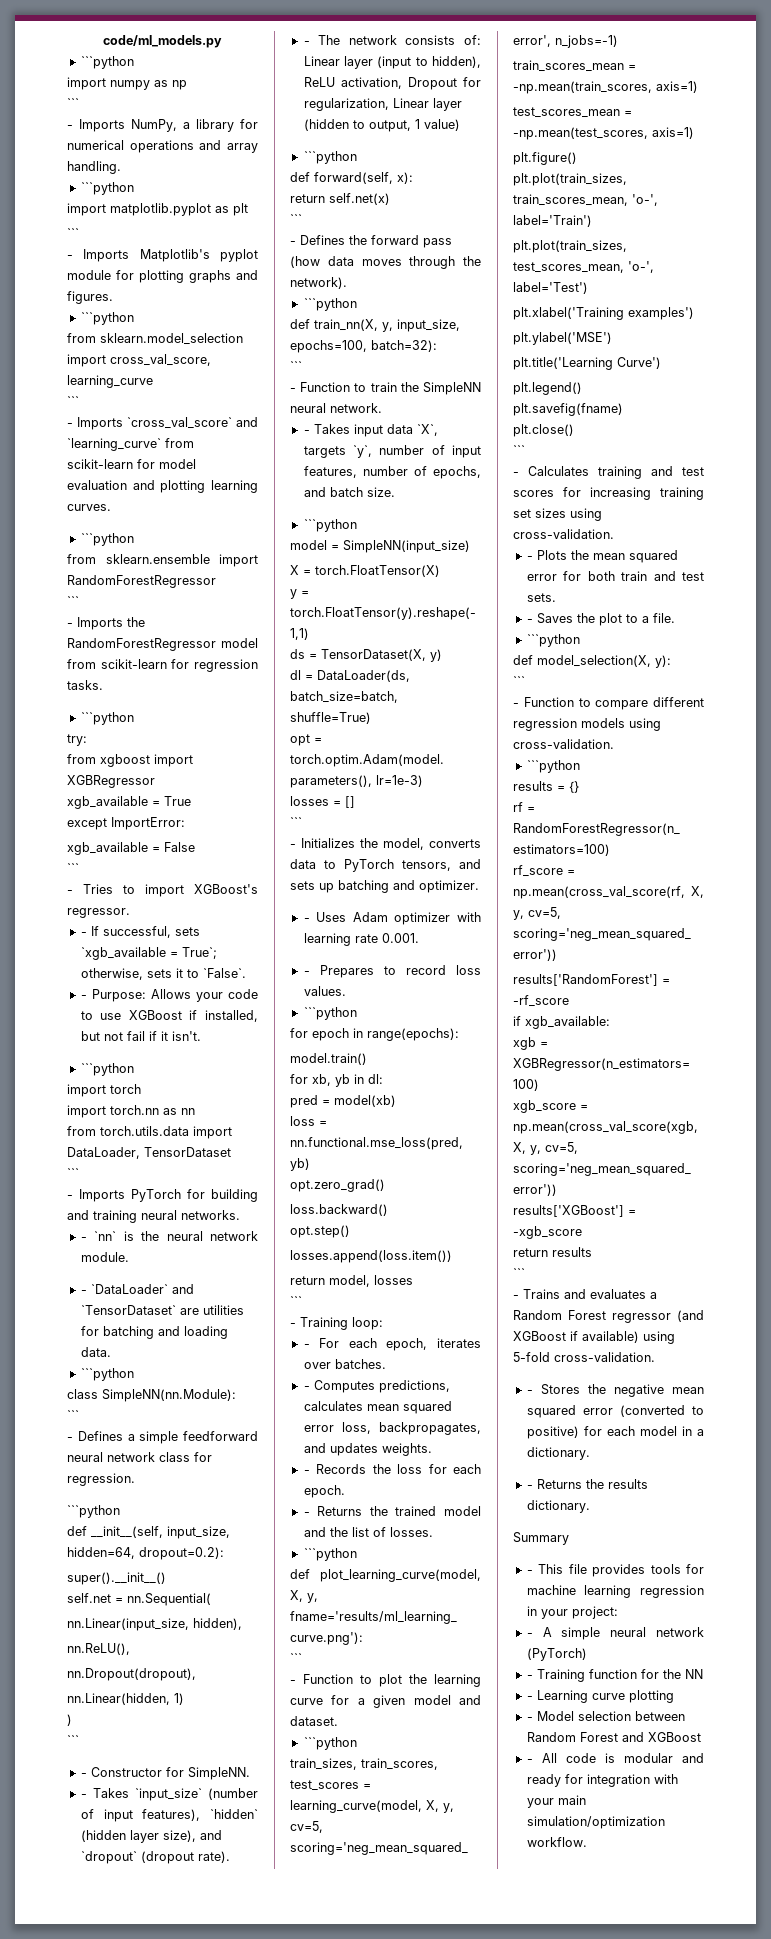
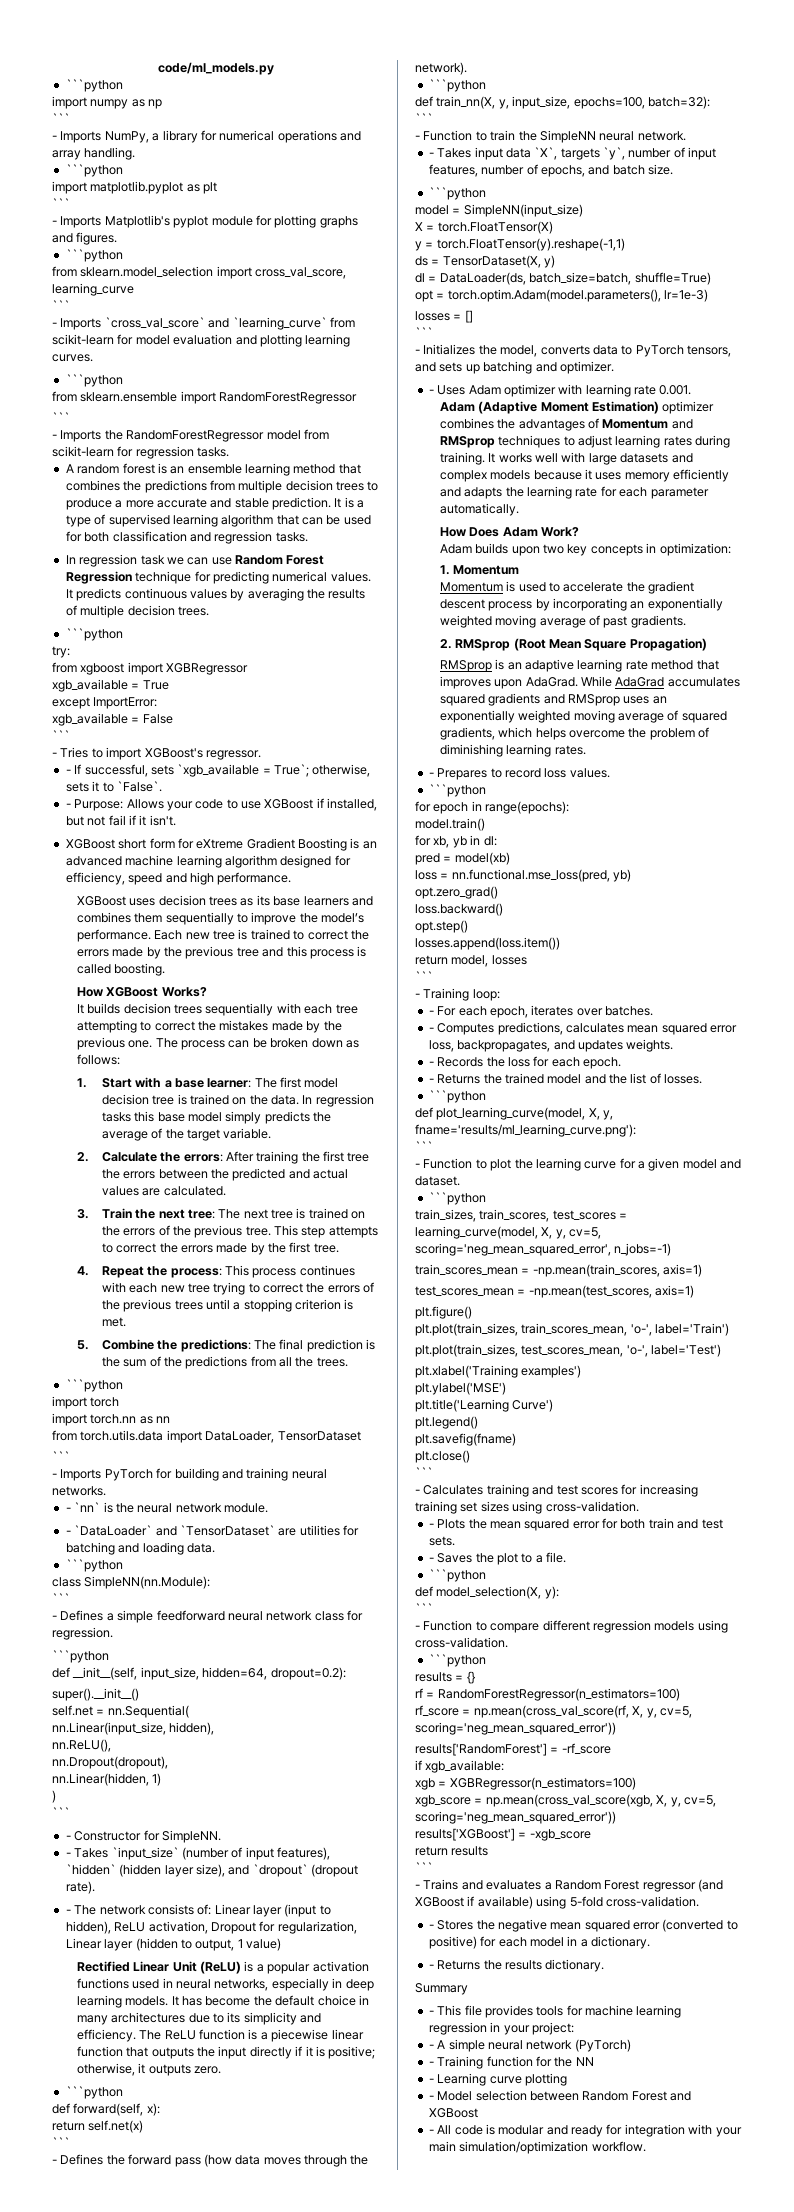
(103, 685) none -> [65,463,361,476] [65,480,379,493] [65,497,365,510] [65,514,371,527] [65,531,308,544] [65,554,325,567] [65,571,371,584] [65,588,366,601] [65,605,209,618] // A random forest is an ensemble learning method that combines the predictions from multiple decision trees to produce a more accurate and stable prediction. It is a type of supervised learning algorithm that can be used for both classification and regression tasks. // In regression task we can use Random Forest Regression technique for predicting numerical values. It predicts continuous values by averaging the results of multiple decision trees.
(201, 1036) none -> [65,838,377,851] [65,855,351,868] [65,872,292,885] [76,895,373,906] [76,912,365,925] [76,929,369,942] [76,946,367,959] [76,963,166,976] [76,987,207,997] [76,1003,358,1016] [76,1020,342,1033] [76,1037,359,1050] [76,1054,120,1065] [76,1077,339,1088] [101,1094,374,1107] [101,1111,332,1124] [101,1128,272,1141] [76,1151,370,1164] [101,1168,349,1181] [101,1186,226,1196] [76,1208,366,1219] [101,1225,378,1238] [101,1242,339,1255] [76,1265,355,1278] [101,1282,375,1295] [101,1299,354,1312] [101,1317,126,1327] [76,1339,376,1352] [101,1356,348,1369] // XGBoost short form for eXtreme Gradient Boosting is an advanced machine learning algorithm designed for efficiency, speed and high performance. // XGBoost uses decision trees as its base learners and combines them sequentially to improve the model’s performance. Each new tree is trained to correct the errors made by the previous tree and this process is called boosting. // How XGBoost Works? // It builds decision trees sequentially with each tree attempting to correct the mistakes made by the previous one. The process can be broken down as follows: // 1. Start with a base learner: The first model decision tree is trained on the data. In regression tasks this base model simply predicts the average of the target variable. // 2. Calculate the errors: After training the first tree the errors between the predicted and actual values are calculated. // 3. Train the next tree: The next tree is trained on the errors of the previous tree. This step attempts to correct the errors made by the first tree. // 4. Repeat the process: This process continues with each new tree trying to correct the errors of the previous trees until a stopping criterion is met. // 5. Combine the predictions: The final prediction is the sum of the predictions from all the trees.
(460, 125) none -> [76,1961,369,1974] [76,1978,374,1991] [76,1995,369,2008] [76,2012,322,2025] [76,2029,364,2042] [76,2046,376,2059] [76,2063,222,2076] // Rectified Linear Unit (ReLU) is a popular activation functions used in neural networks, especially in deep learning models. It has become the default choice in many architectures due to its simplicity and efficiency. The ReLU function is a piecewise linear function that outputs the input directly if it is positive; otherwise, it outputs zero.
(419, 938) none -> [439,401,715,414] [439,418,693,431] [439,435,731,448] [439,452,693,465] [439,469,730,482] [439,486,709,499] [439,503,519,516] [439,527,580,537] [439,543,731,556] [439,565,520,575] [439,581,695,594] [439,598,723,611] [439,615,686,628] [439,638,707,651] [439,659,719,672] [439,676,740,689] [439,693,667,706] [439,710,727,723] [439,727,710,740] [439,744,586,757] // Adam (Adaptive Moment Estimation) optimizer combines the advantages of Momentum and RMSprop techniques to adjust learning rates during training. It works well with large datasets and complex models because it uses memory efficiently and adapts the learning rate for each parameter automatically. // How Does Adam Work? // Adam builds upon two key concepts in optimization: // 1. Momentum // Momentum is used to accelerate the gradient descent process by incorporating an exponentially weighted moving average of past gradients. // 2. RMSprop (Root Mean Square Propagation) // RMSprop is an adaptive learning rate method that improves upon AdaGrad. While AdaGrad accumulates squared gradients and RMSprop uses an exponentially weighted moving average of squared gradients, which helps overcome the problem of diminishing learning rates.

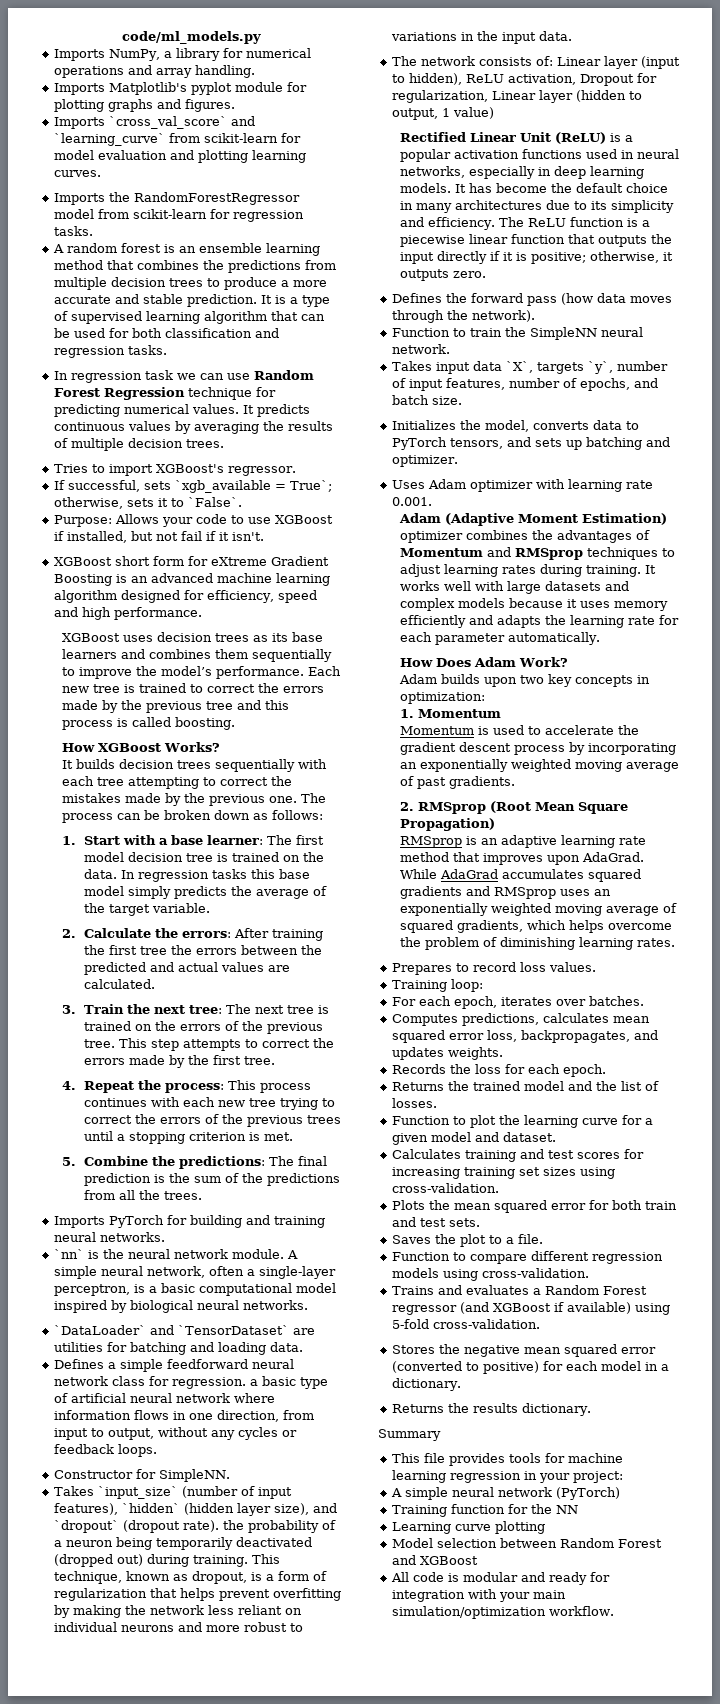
[65,79,123,92] [52,96,163,109] [52,113,70,123] [52,135,57,140] ```python // import numpy as np // ``` // - -> (261, 37) none
[65,164,123,177] [52,181,218,194] [52,198,70,208] [52,220,57,225] ```python // import matplotlib.pyplot as plt // ``` // - -> (256, 71) none
[65,249,123,262] [52,266,347,279] [52,283,134,296] [52,300,70,310] [52,322,57,327] ```python // from sklearn.model_selection import cross_val_score, learning_curve // ``` // - -> (236, 105) none
[65,374,123,387] [52,391,358,404] [52,412,70,422] [52,434,57,439] ```python // from sklearn.ensemble import RandomForestRegressor // ``` // - -> (102, 173) none
[65,628,123,641] [52,646,70,658] [52,662,249,675] [52,679,169,692] [52,697,158,709] [52,713,173,726] [52,730,70,740] [52,752,57,757] ```python // try: // from xgboost import XGBRegressor // xgb_available = True // except ImportError: // xgb_available = False // ``` // - -> (225, 443) none
[65,769,71,774] - -> (297, 471) none
[65,803,71,808] - -> (243, 502) none
[65,1379,123,1392] [52,1396,120,1409] [52,1413,171,1426] [52,1430,361,1443] [52,1451,70,1461] [52,1473,57,1478] ```python // import torch // import torch.nn as nn // from torch.utils.data import DataLoader, TensorDataset // ``` // - -> (202, 1195) none
[65,1507,71,1512] - -> (166, 1237) none
[65,1530,71,1535] // - -> [287,1250,299,1259] [54,1266,337,1279] [54,1283,337,1296] [54,1300,309,1313] A simple neural network, often a single-layer perceptron, is a basic computational model inspired by biological neural networks. //
[65,1559,123,1572] [52,1576,211,1589] [52,1593,70,1603] [52,1615,57,1620] ```python // class SimpleNN(nn.Module): // ``` // - -> (304, 1347) none
[52,1650,109,1663] [52,1667,346,1680] [52,1688,139,1701] [52,1705,189,1718] [52,1722,215,1735] [52,1739,111,1752] [52,1756,168,1769] [52,1773,162,1786] [52,1790,56,1803] [52,1807,70,1817] [65,1835,71,1840] // ```python // def __init__(self, input_size, hidden=64, dropout=0.2): // super().__init__() // self.net = nn.Sequential( // nn.Linear(input_size, hidden), // nn.ReLU(), // nn.Dropout(dropout), // nn.Linear(hidden, 1) // ) // ``` // - -> [250,1376,329,1389] [54,1393,276,1403] [54,1410,315,1422] [54,1427,298,1440] [54,1444,158,1457] a basic type of artificial neural network where information flows in one direction, from input to output, without any cycles or feedback loops. //
[65,1852,71,1857] - -> (231, 1475) none
[65,1909,71,1914] // - -> [223,1520,337,1533] [54,1537,313,1550] [54,1554,281,1567] [54,1571,328,1584] [54,1588,342,1601] [54,1605,303,1618] [54,1622,304,1632] [391,31,573,44] the probability of a neuron being temporarily deactivated (dropped out) during training. This technique, known as dropout, is a form of regularization that helps prevent overfitting by making the network less reliant on individual neurons and more robust to variations in the input data. //
[65,2086,123,2099] [52,2103,160,2116] [52,2120,144,2133] [52,2137,70,2147] [52,2159,57,2164] ```python // def forward(self, x): // return self.net(x) // ``` // - -> (486, 274) none
[428,79,486,92] [415,96,710,109] [415,113,433,123] [415,135,420,140] ```python // def train_nn(X, y, input_size, epochs=100, batch=32): // ``` // - -> (536, 316) none
[428,152,434,157] - -> (451, 349) none
[428,187,486,200] [415,204,583,217] [415,221,553,234] [415,238,625,251] [415,255,556,268] [415,272,711,285] [415,289,709,302] [415,310,473,323] [415,327,433,337] [415,349,420,354] ```python // model = SimpleNN(input_size) // X = torch.FloatTensor(X) // y = torch.FloatTensor(y).reshape(-1,1) // ds = TensorDataset(X, y) // dl = DataLoader(ds, batch_size=batch, shuffle=True) // opt = torch.optim.Adam(model.parameters(), lr=1e-3) // losses = [] // ``` // - -> (463, 400) none
[428,389,434,394] - -> (459, 461) none
[428,772,434,777] - -> (675, 942) none
[428,784,486,797] [415,801,570,814] [415,818,485,831] [415,835,497,848] [415,852,510,865] [415,869,632,882] [415,886,498,899] [415,903,503,916] [415,920,468,933] [415,937,560,950] [415,955,527,967] [415,971,433,981] [415,993,420,998] ```python // for epoch in range(epochs): // model.train() // for xb, yb in dl: // pred = model(xb) // loss = nn.functional.mse_loss(pred, yb) // opt.zero_grad() // loss.backward() // opt.step() // losses.append(loss.item()) // return model, losses // ``` // - -> (597, 967) none
[428,1010,434,1015] - -> (484, 985) none
[428,1027,434,1032] - -> (645, 1001) none
[428,1061,434,1066] - -> (504, 1053) none
[428,1078,434,1083] - -> (607, 1070) none
[428,1090,486,1103] [415,1107,614,1120] [415,1124,636,1137] [415,1141,433,1151] [415,1163,420,1168] ```python // def plot_learning_curve(model, X, y, fname='results/ml_learning_curve.png'): // ``` // - -> (438, 1103) none
[428,1192,486,1205] [415,1209,628,1222] [415,1226,602,1239] [415,1243,672,1256] [415,1264,703,1277] [415,1285,695,1298] [415,1306,472,1319] [415,1323,730,1336] [415,1344,722,1357] [415,1365,582,1378] [415,1382,506,1395] [415,1399,554,1412] [415,1416,478,1429] [415,1433,516,1446] [415,1450,470,1463] [415,1467,433,1477] [415,1489,420,1494] ```python // train_sizes, train_scores, test_scores = learning_curve(model, X, y, cv=5, scoring='neg_mean_squared_error', n_jobs=-1) // train_scores_mean = -np.mean(train_scores, axis=1) // test_scores_mean = -np.mean(test_scores, axis=1) // plt.figure() // plt.plot(train_sizes, train_scores_mean, 'o-', label='Train') // plt.plot(train_sizes, test_scores_mean, 'o-', label='Test') // plt.xlabel('Training examples') // plt.ylabel('MSE') // plt.title('Learning Curve') // plt.legend() // plt.savefig(fname) // plt.close() // ``` // - -> (557, 1137) none
[428,1523,434,1528] - -> (500, 1188) none
[428,1557,434,1562] - -> (481, 1222) none
[428,1569,486,1582] [415,1586,559,1599] [415,1603,433,1613] [415,1625,420,1630] ```python // def model_selection(X, y): // ``` // - -> (544, 1239) none
[428,1654,486,1667] [415,1671,475,1684] [415,1688,680,1701] [415,1705,692,1718] [415,1722,616,1735] [415,1743,611,1756] [415,1760,505,1773] [415,1777,636,1790] [415,1794,716,1807] [415,1811,616,1824] [415,1828,591,1841] [415,1846,489,1856] [415,1862,433,1872] [415,1884,420,1889] ```python // results = {} // rf = RandomForestRegressor(n_estimators=100) // rf_score = np.mean(cross_val_score(rf, X, y, cv=5, scoring='neg_mean_squared_error')) // results['RandomForest'] = -rf_score // if xgb_available: // xgb = XGBRegressor(n_estimators=100) // xgb_score = np.mean(cross_val_score(xgb, X, y, cv=5, scoring='neg_mean_squared_error')) // results['XGBoost'] = -xgb_score // return results // ``` // - -> (590, 1273) none
[428,1924,434,1929] - -> (541, 1324) none
[428,1964,434,1969] - -> (462, 1384) none
[428,2010,434,2015] - -> (441, 1435) none
[428,2044,434,2049] - -> (624, 1477) none
[428,2061,434,2066] - -> (621, 1493) none
[428,2078,434,2083] - -> (579, 1509) none
[428,2095,434,2100] - -> (546, 1527) none
[428,2129,434,2134] - -> (479, 1560) none

